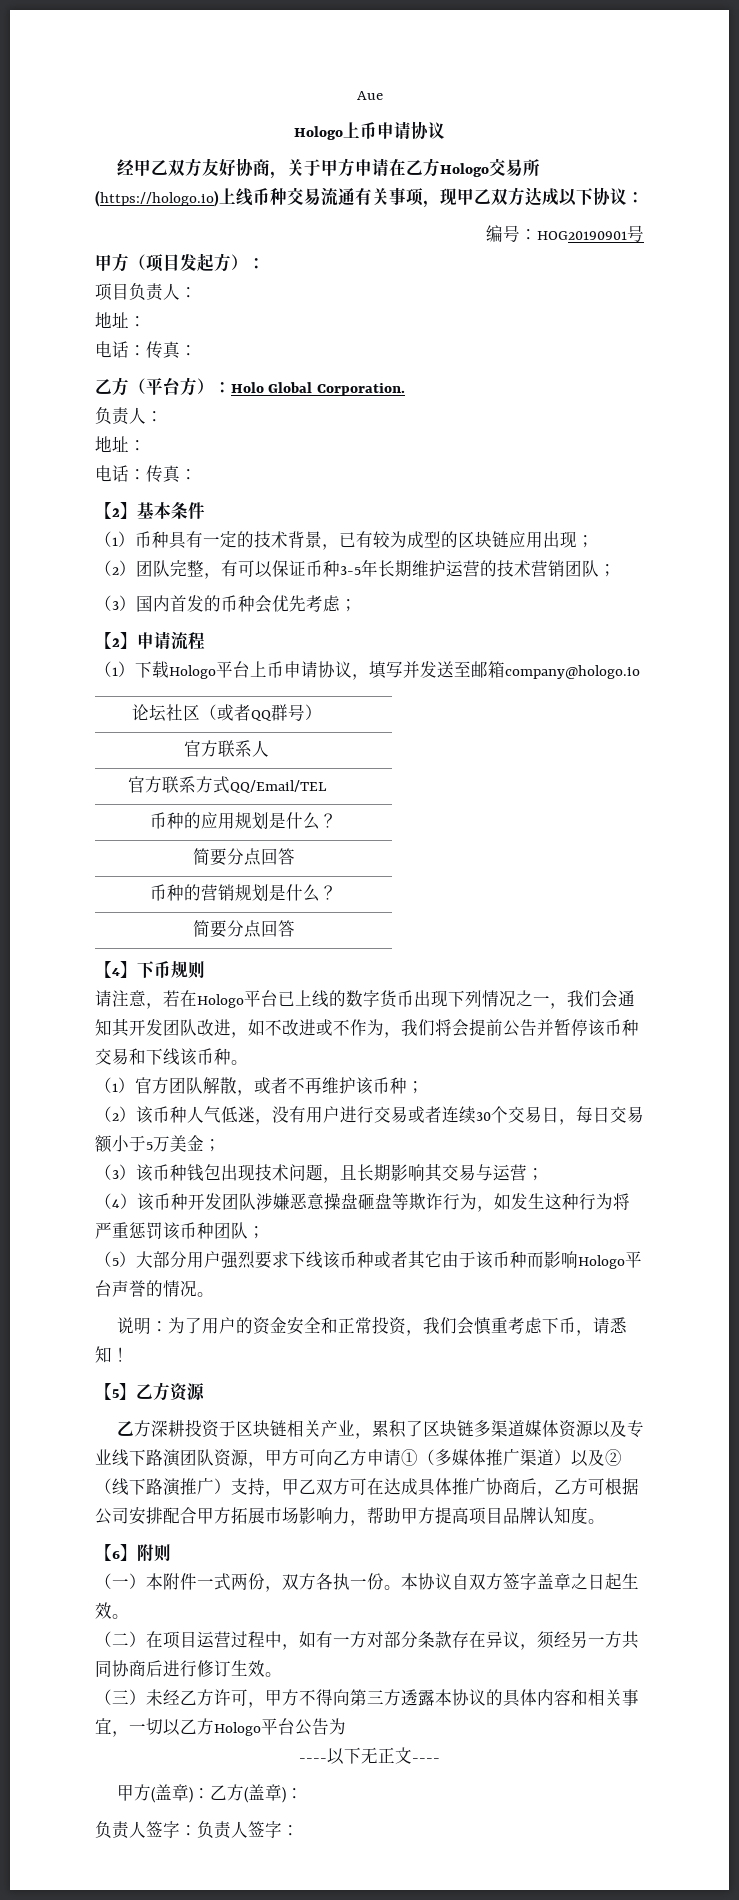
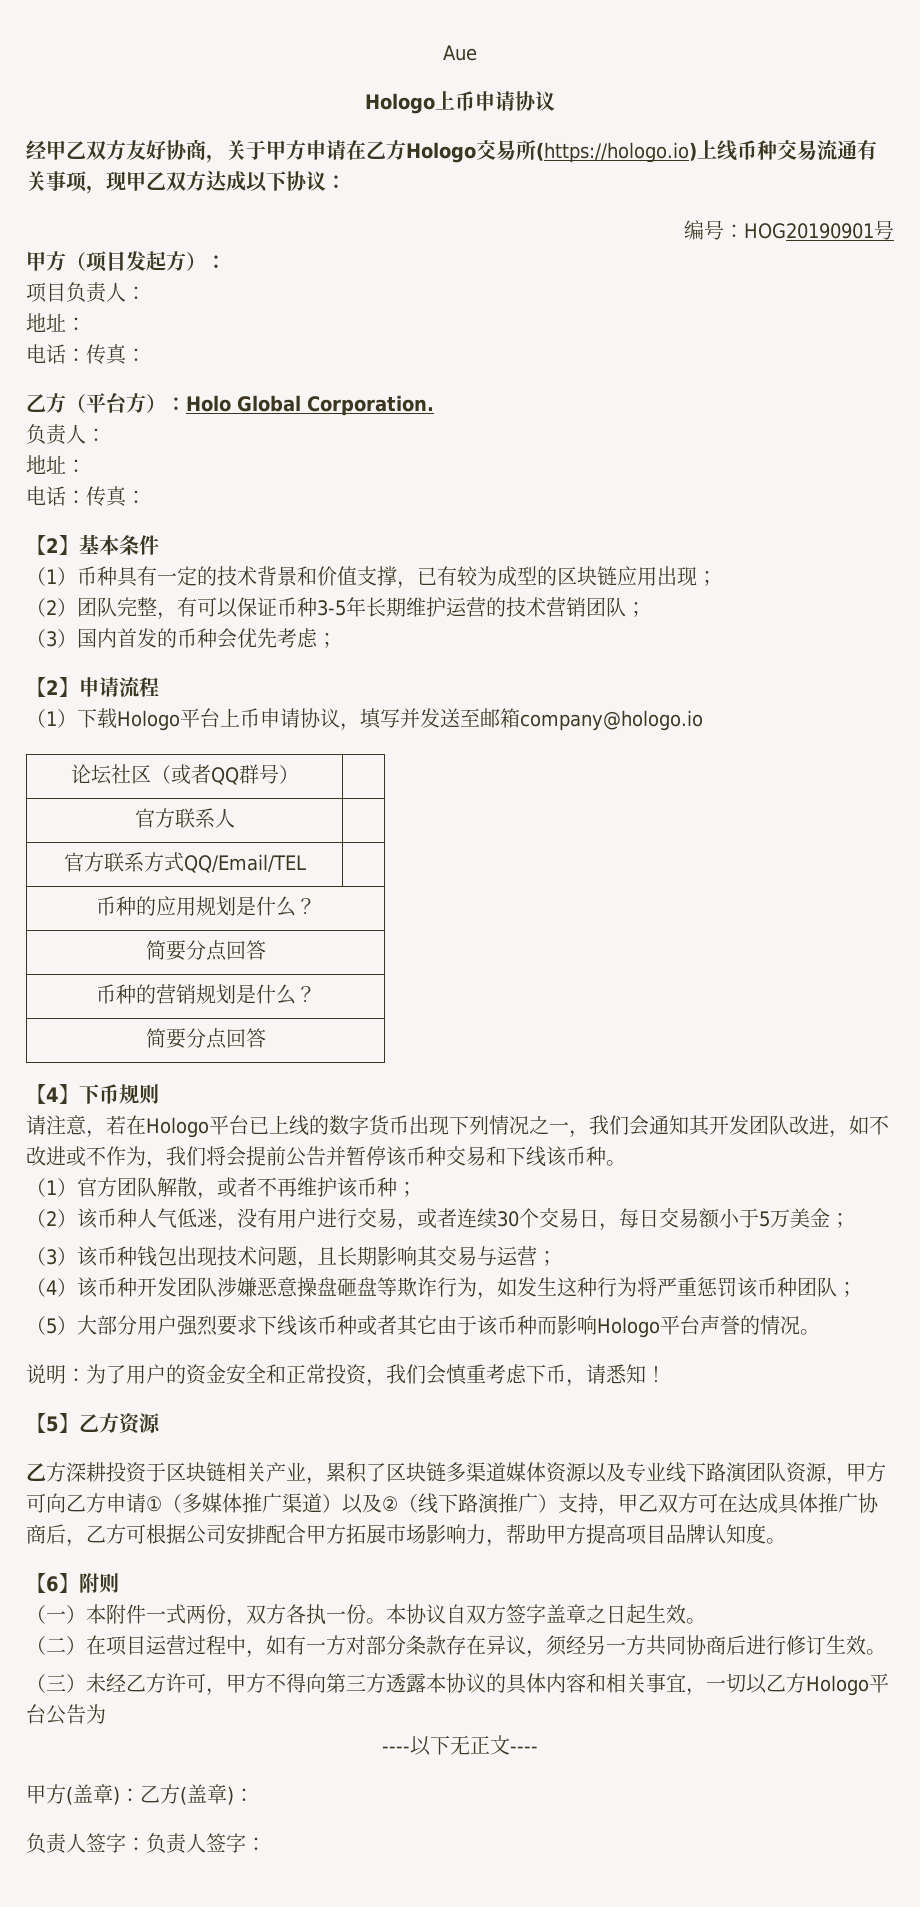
(322, 539) none -> [297,566,397,586] 和价值支撑
(408, 1114) none -> [397,1223,417,1231] ，

